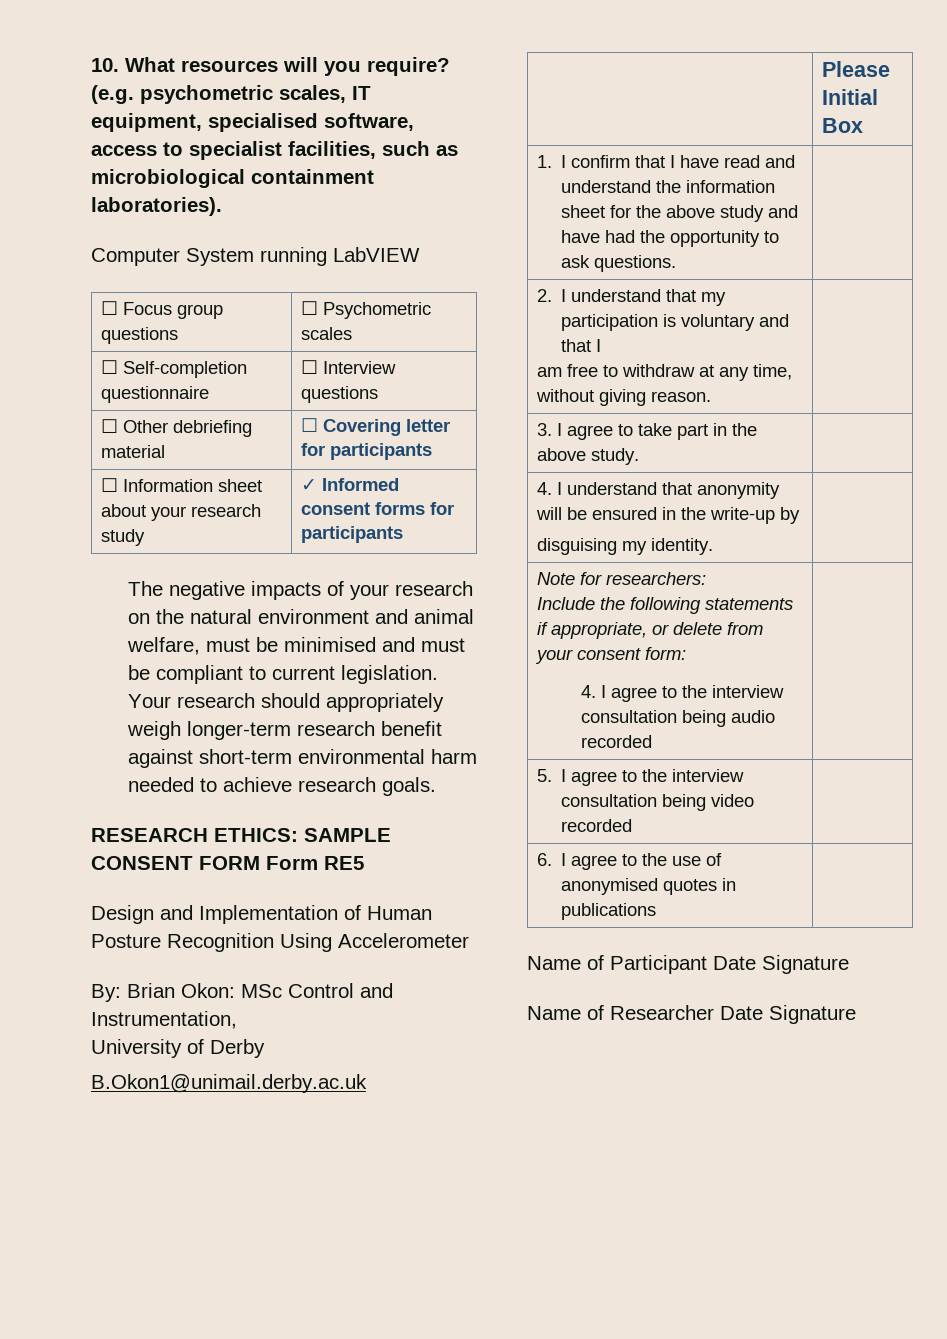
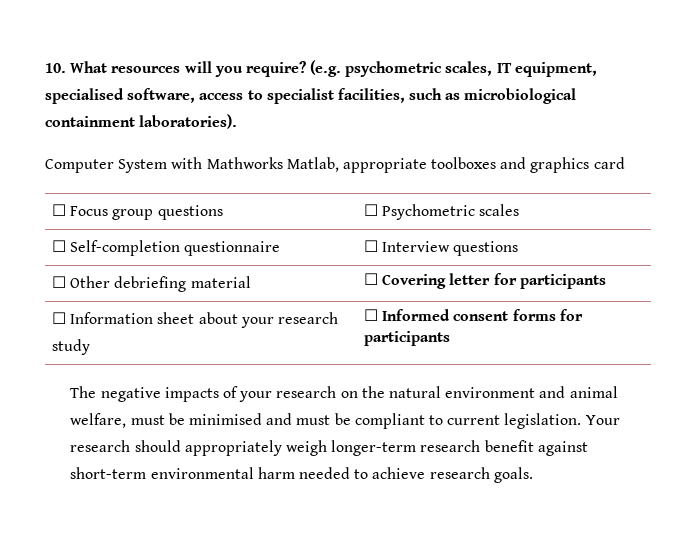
[260,247,420,266] running LabVIEW -> [171,157,625,173] with Mathworks Matlab, appropriate toolboxes and graphics card
[301,479,318,491] ✓ -> [363,309,378,321] ☐
[91,828,391,842] [91,856,364,870] [91,905,432,924] [91,933,469,952] [91,983,393,1002] [91,1011,237,1029] [91,1039,265,1058] [91,1074,367,1093] [822,61,891,77] [822,89,879,105] [822,118,864,133] [537,155,796,168] [561,180,776,193] [561,205,799,222] [561,230,780,247] [561,255,677,272] [537,289,727,306] [561,314,790,331] [561,339,602,352] [537,364,793,381] [536,389,712,406] [537,423,758,440] [537,448,640,465] [537,482,781,499] [536,507,801,524] [537,538,714,555] [537,572,707,585] [537,597,794,614] [537,622,764,639] [535,647,687,664] [580,685,784,702] [580,710,775,727] [580,735,652,748] [537,769,745,786] [561,794,755,811] [561,819,633,832] [537,853,723,870] [561,878,737,895] [561,903,657,920] [527,955,849,974] [527,1005,856,1024] // RESEARCH ETHICS: SAMPLE CONSENT FORM Form RE5 // Design and Implementation of Human Posture Recognition Using Accelerometer // By: Brian Okon: MSc Control and Instrumentation, // University of Derby // B.Okon1@unimail.derby.ac.uk // | Please Initial Box // 1. I confirm that I have read and understand the information sheet for the above study and have had the opportunity to ask questions. | // 2. I understand that my participation is voluntary and that I // am free to withdraw at any time, without giving reason. | // 3. I agree to take part in the above study. | // 4. I understand that anonymity will be ensured in the write-up by // disguising my identity. | // Note for researchers: // Include the following statements if appropriate, or delete from your consent form: // 4. I agree to the interview consultation being audio recorded | // 5. I agree to the interview consultation being video recorded | // 6. I agree to the use of anonymised quotes in publications | // Name of Participant Date Signature // Name of Researcher Date Signature -> (533, 475) none

